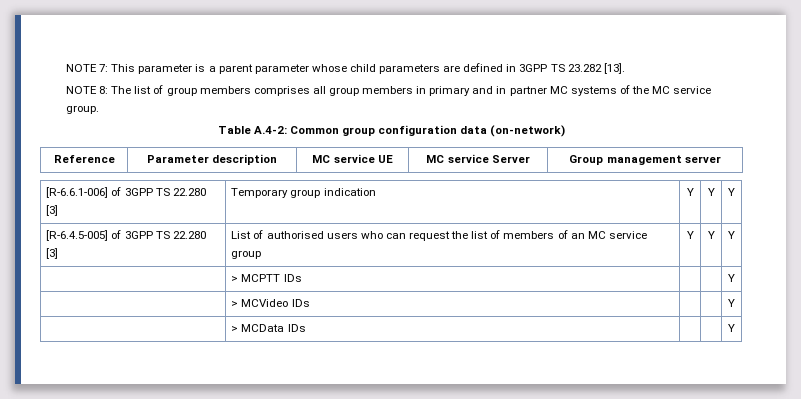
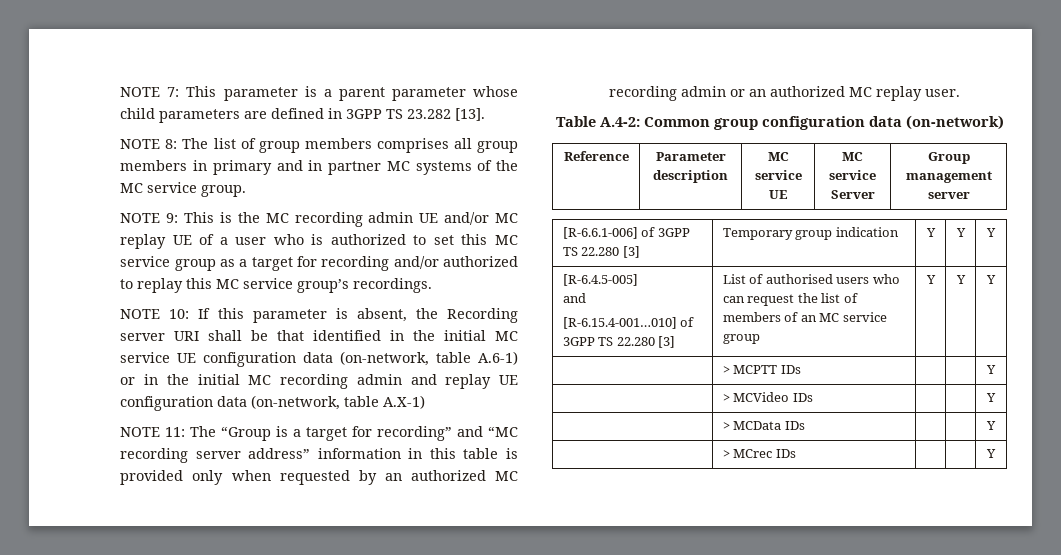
(99, 109) none -> [120,212,518,227] [120,234,518,249] [120,256,518,271] [120,278,433,293] [120,308,518,323] [120,330,518,341] [120,351,518,367] [120,374,518,389] [120,395,426,411] [120,426,518,441] [120,448,519,463] [120,470,518,485] [609,86,961,101] // NOTE 9: This is the MC recording admin UE and/or MC replay UE of a user who is authorized to set this MC service group as a target for recording and/or authorized to replay this MC service group’s recordings. // NOTE 10: If this parameter is absent, the Recording server URI shall be that identified in the initial MC service UE configuration data (on-network, table A.6-1) or in the initial MC recording admin and replay UE configuration data (on-network, table A.X-1) // NOTE 11: The “Group is a target for recording” and “MC recording server address” information in this table is provided only when requested by an authorized MC recording admin or an authorized MC replay user.
(109, 235) none -> [562,293,586,303] [562,317,677,329] // and // [R-6.15.4-001…010]
(735, 328) none -> [722,449,796,458] [986,449,996,458] // | > MCrec IDs | | | Y

